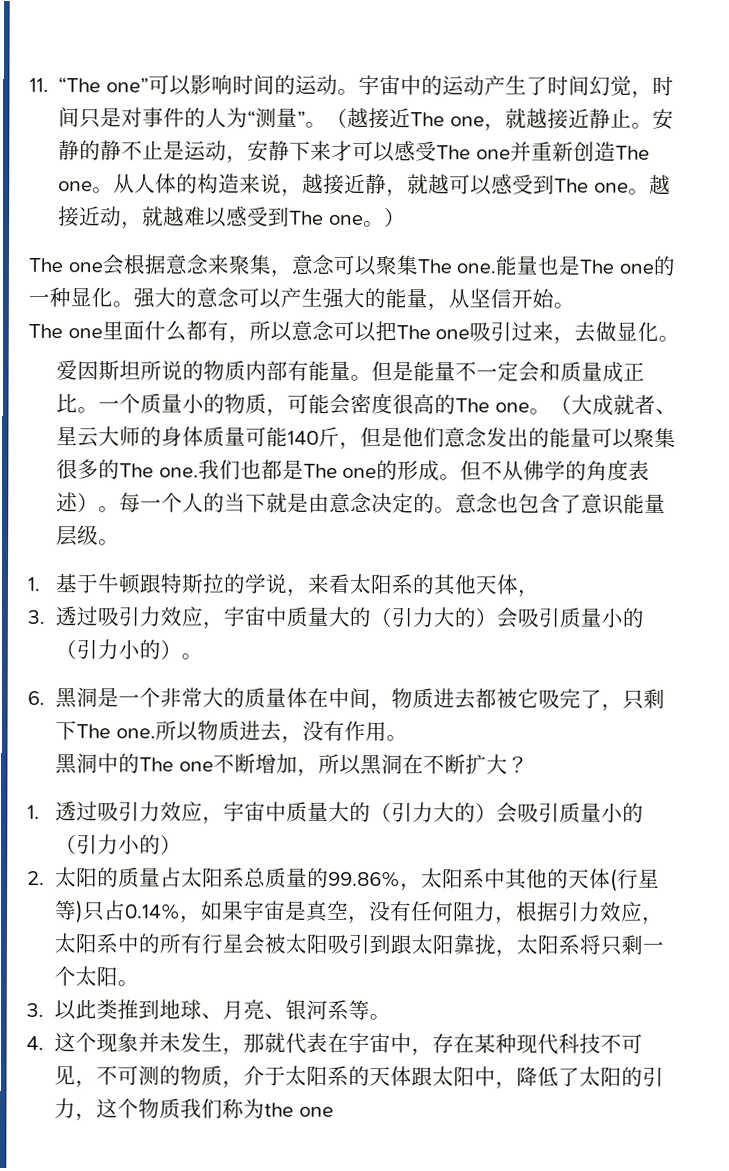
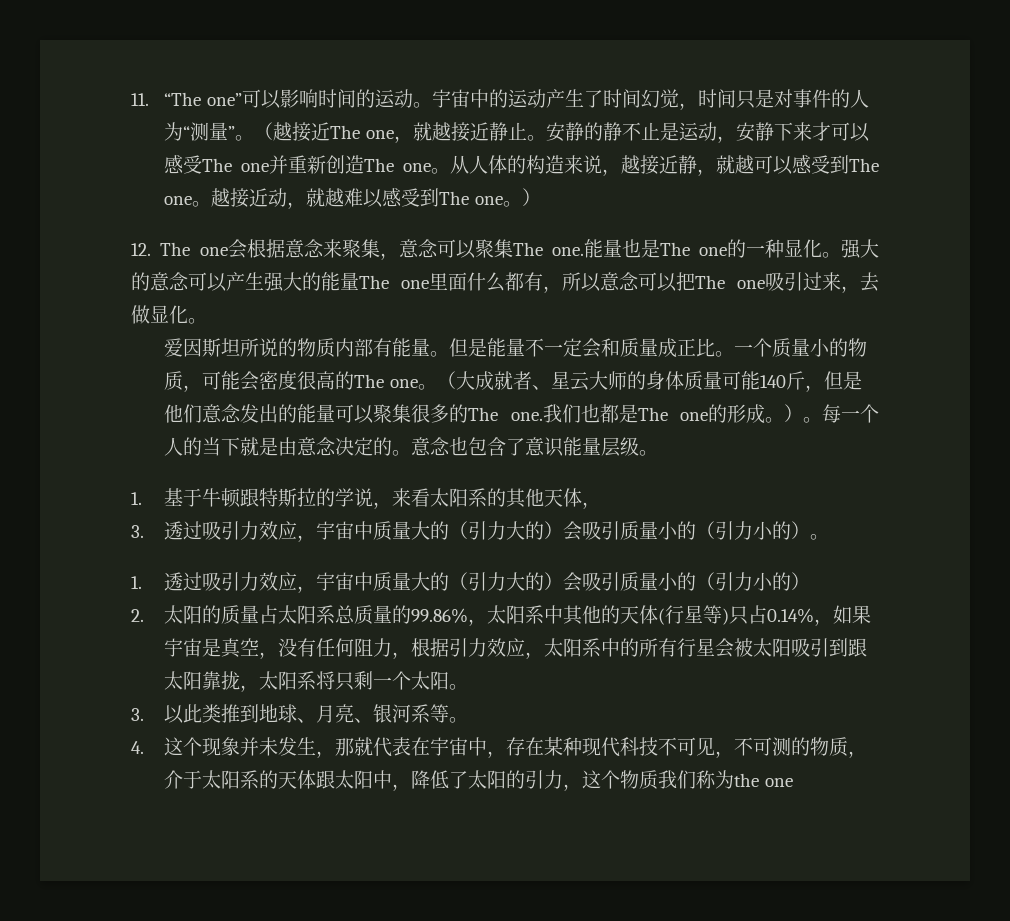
(406, 217) none -> [131,243,151,256] 12.
[427,288,575,312] ，从坚信开始。 // -> (359, 281) none
[460,459,651,481] [56,492,79,513] 但不从佛学的角度表述 -> (785, 420) none
[27,687,666,712] [55,720,408,744] [55,753,529,777] // 6.黑洞是一个非常大的质量体在中间，物质进去都被它吸完了，只剩下The one.所以物质进去，没有作用。 // 黑洞中的The one不断增加，所以黑洞在不断扩大？ -> (830, 537) none

